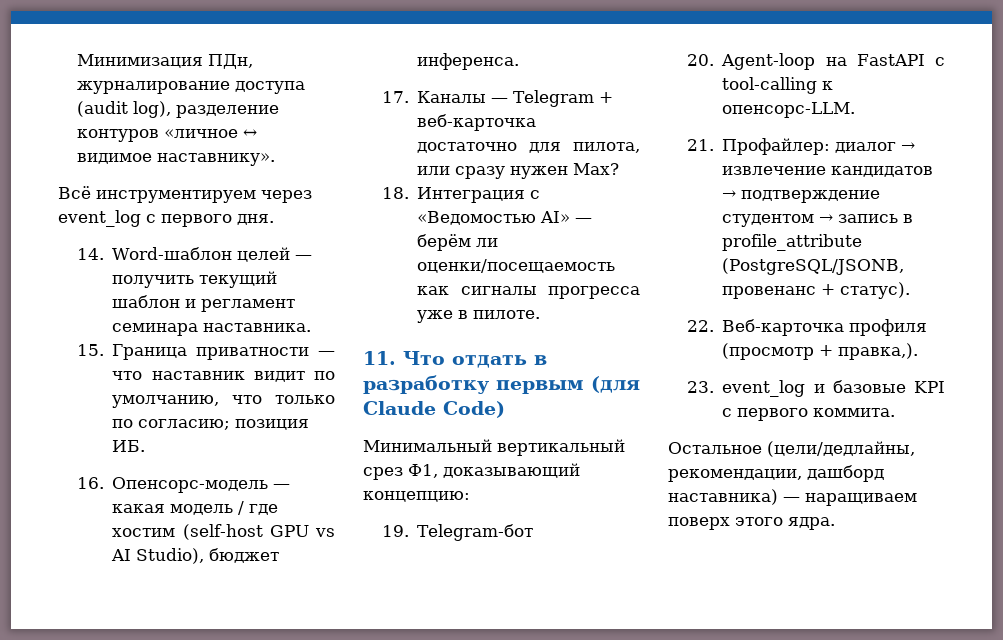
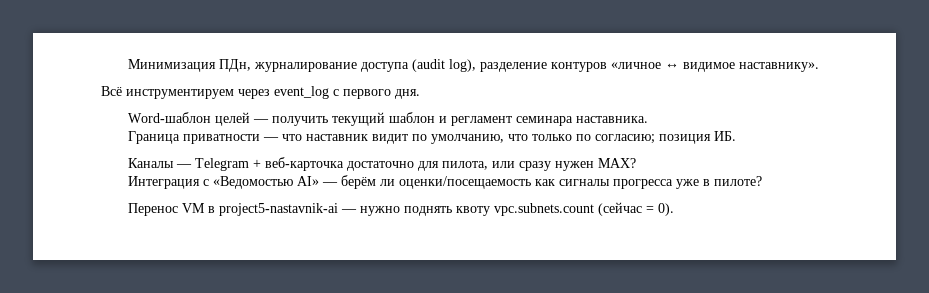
[77,248,105,260] 14. -> (420, 94) none
[77,344,105,356] 15. -> (648, 119) none
[77,477,291,493] [112,501,279,515] [112,524,335,540] [111,548,280,564] [417,53,520,70] [382,91,410,103] 16. Опенсорс-модель — какая модель / где хостим (self-host GPU vs AI Studio), бюджет инференса. // 17. -> (736, 136) none
[573,163,620,175] [382,187,410,199] Max? // 18. -> [597,158,636,168] MAX? //
[473,310,541,319] [363,351,547,368] [363,375,640,394] [363,401,505,418] [363,439,625,456] [363,463,580,480] [363,491,470,502] [382,524,534,541] [687,53,945,70] [722,77,834,94] [722,102,856,118] [687,138,916,155] [722,166,934,177] [722,190,881,203] [722,214,914,227] [722,234,863,251] [722,258,905,275] [722,282,911,299] [687,319,928,336] [722,343,919,360] [687,380,945,397] [722,408,896,421] [668,441,915,457] [668,465,884,482] [668,489,917,506] [668,517,835,530] пилоте. // 11. Что отдать в разработку первым (для Claude Code) // Минимальный вертикальный срез Ф1, доказывающий концепцию: // 19. Telegram-бот // 20. Agent-loop на FastAPI с tool-calling к опенсорс-LLM. // 21. Профайлер: диалог → извлечение кандидатов → подтверждение студентом → запись в profile_attribute (PostgreSQL/JSONB, провенанс + статус). // 22. Веб-карточка профиля (просмотр + правка,). // 23. event_log и базовые KPI с первого коммита. // Остальное (цели/дедлайны, рекомендации, дашборд наставника) — наращиваем поверх этого ядра. -> [713,176,762,186] [127,202,674,216] пилоте? // Перенос VM в project5-nastavnik-ai — нужно поднять квоту vpc.subnets.count (сейчас = 0).

